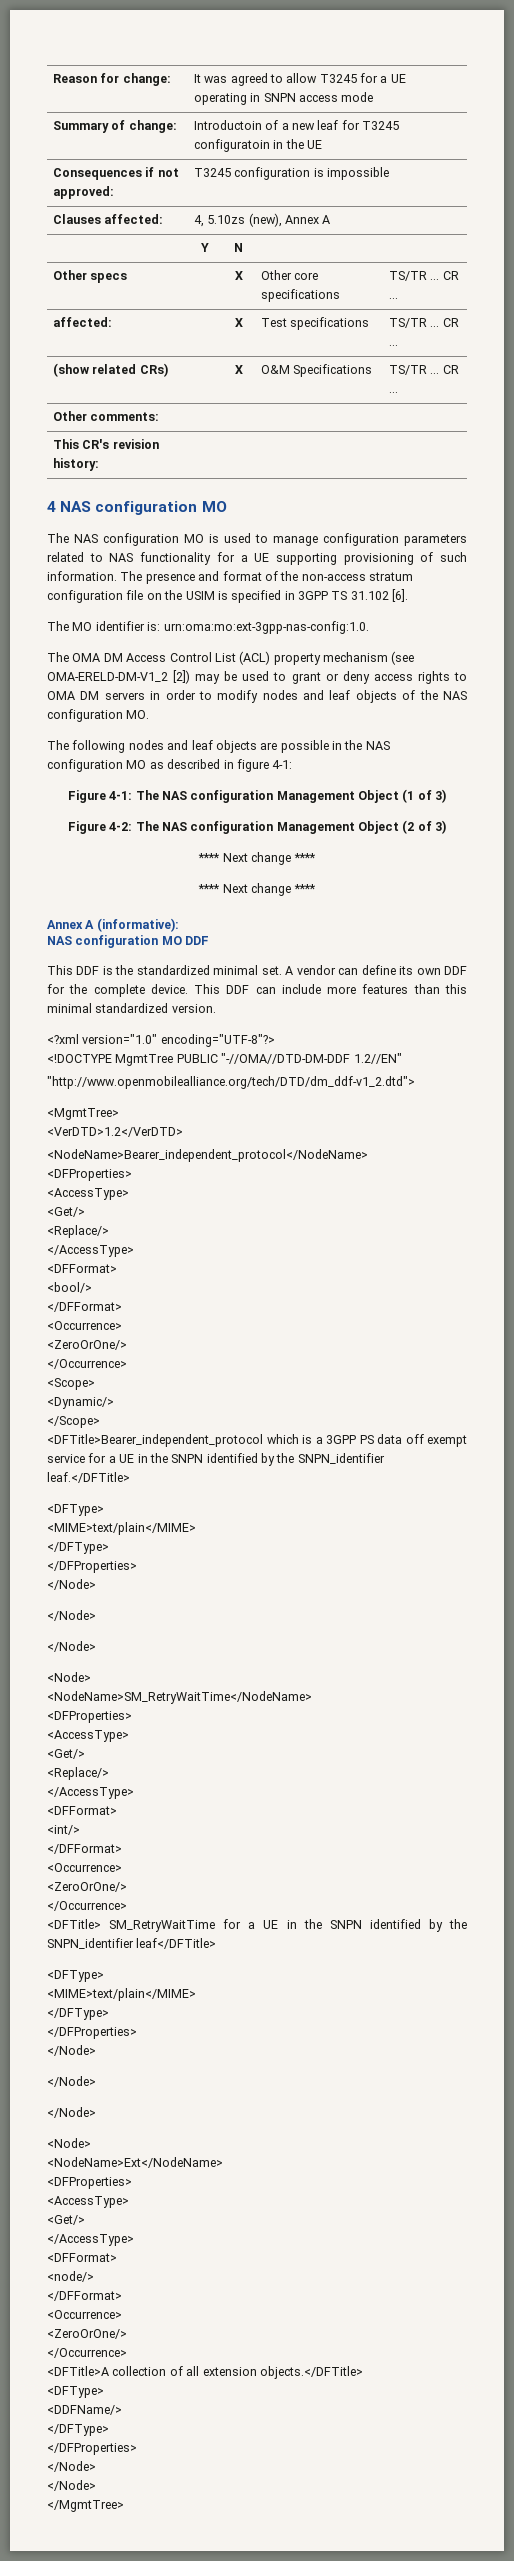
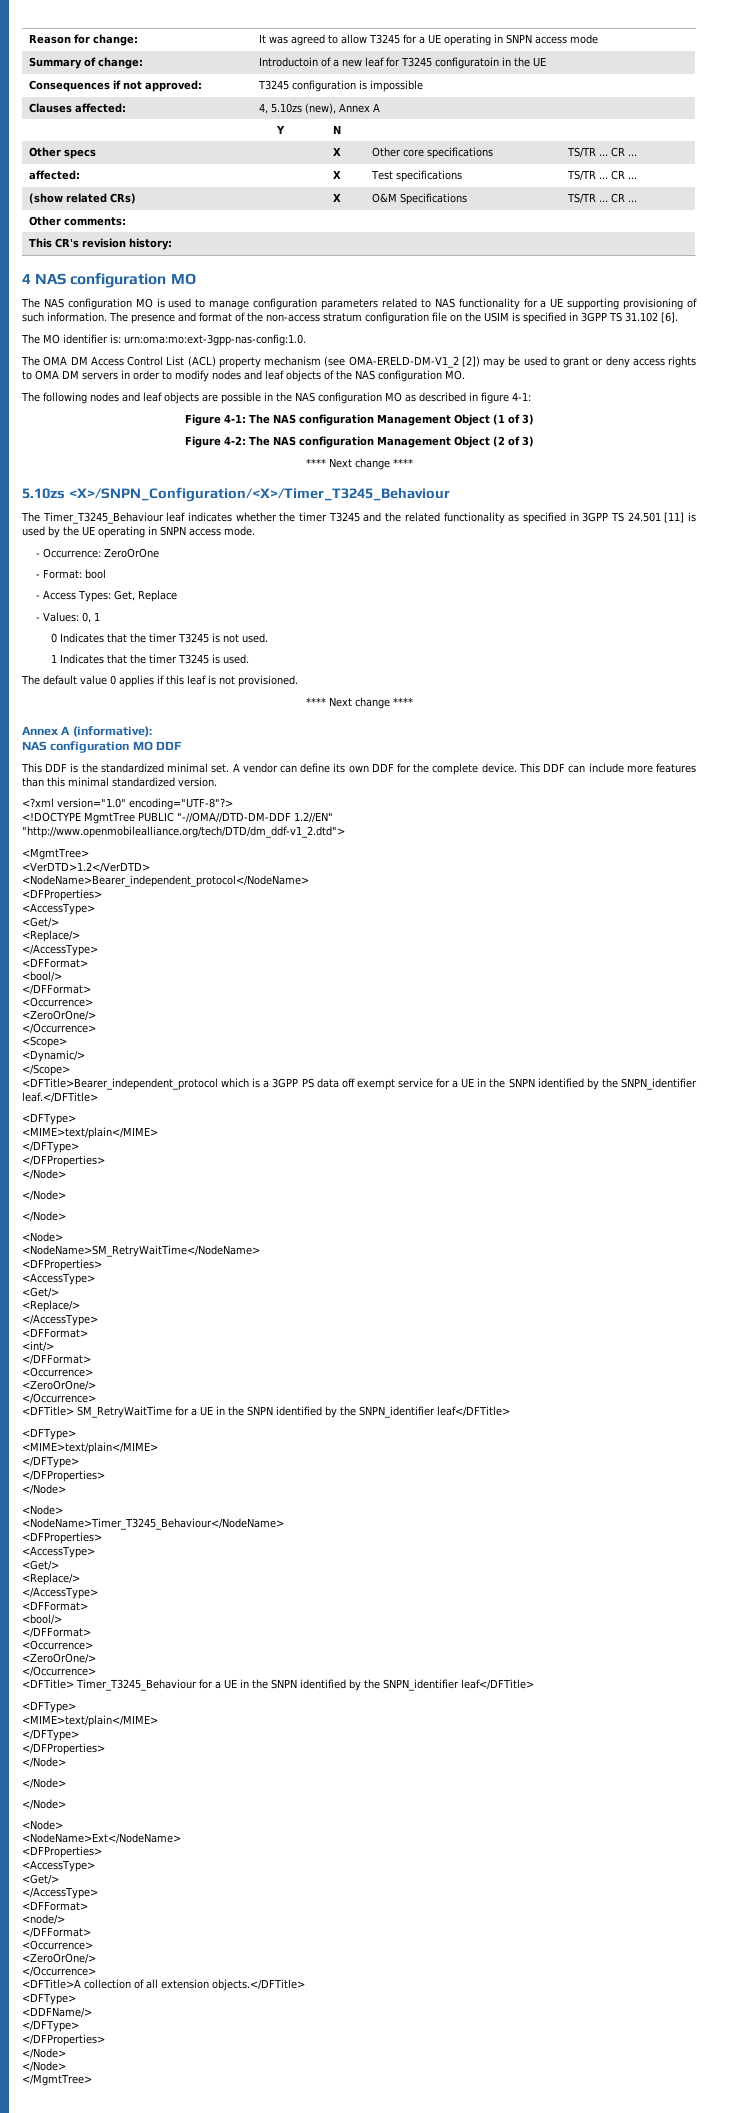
(316, 857) none -> [22,487,450,502] [21,512,697,524] [22,526,255,538] [36,548,160,558] [36,569,107,579] [36,590,178,602] [36,612,101,623] [50,633,268,643] [50,654,249,664] [21,675,298,687] // 5.10zs <X>/SNPN_Configuration/<X>/Timer_T3245_Behaviour // The Timer_T3245_Behaviour leaf indicates whether the timer T3245 and the related functionality as specified in 3GPP TS 24.501 [11] is used by the UE operating in SNPN access mode. // - Occurrence: ZeroOrOne // - Format: bool // - Access Types: Get, Replace // - Values: 0, 1 // 0 Indicates that the timer T3245 is not used. // 1 Indicates that the timer T3245 is used. // The default value 0 applies if this leaf is not provisioned.
(96, 2050) none -> [22,1505,63,1515] [22,1518,284,1530] [22,1532,102,1544] [22,1546,95,1558] [22,1560,59,1571] [22,1573,80,1585] [22,1587,98,1599] [22,1601,88,1611] [22,1614,62,1625] [22,1627,91,1638] [22,1640,93,1650] [22,1653,96,1664] [22,1666,96,1677] [22,1679,534,1691] [22,1701,76,1713] [22,1715,158,1727] [22,1729,79,1741] [22,1743,105,1755] [22,1757,66,1768] // <Node> // <NodeName>Timer_T3245_Behaviour</NodeName> // <DFProperties> // <AccessType> // <Get/> // <Replace/> // </AccessType> // <DFFormat> // <bool/> // </DFFormat> // <Occurrence> // <ZeroOrOne/> // </Occurrence> // <DFTitle> Timer_T3245_Behaviour for a UE in the SNPN identified by the SNPN_identifier leaf</DFTitle> // <DFType> // <MIME>text/plain</MIME> // </DFType> // </DFProperties> // </Node>

